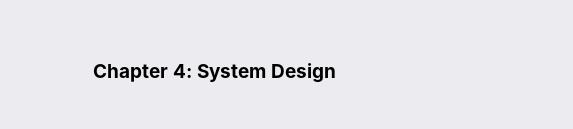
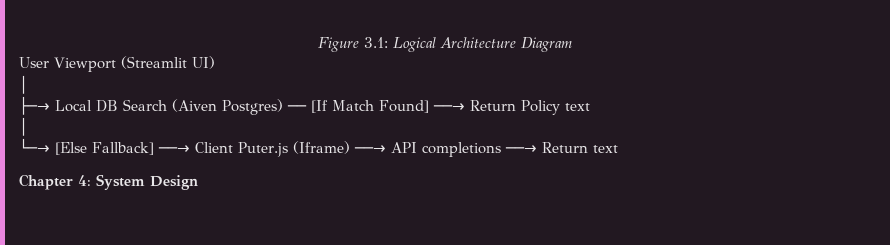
(93, 73) none -> [318,37,572,52] [19,56,215,72] [19,75,28,94] [19,96,590,115] [19,117,28,136] [19,138,618,157] Figure 3.1: Logical Architecture Diagram // User Viewport (Streamlit UI) // │ // ├─→ Local DB Search (Aiven Postgres) ── [If Match Found] ──→ Return Policy text // │ // └─→ [Else Fallback] ──→ Client Puter.js (Iframe) ──→ API completions ──→ Return text //

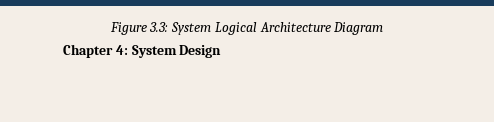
[364,37,388,48] 3.1: -> [149,22,212,35] 3.3: System
[19,56,215,72] [19,75,28,94] [19,96,590,115] [19,117,28,136] [19,138,618,157] // User Viewport (Streamlit UI) // │ // ├─→ Local DB Search (Aiven Postgres) ── [If Match Found] ──→ Return Policy text // │ // └─→ [Else Fallback] ──→ Client Puter.js (Iframe) ──→ API completions ──→ Return text -> (384, 28) none

